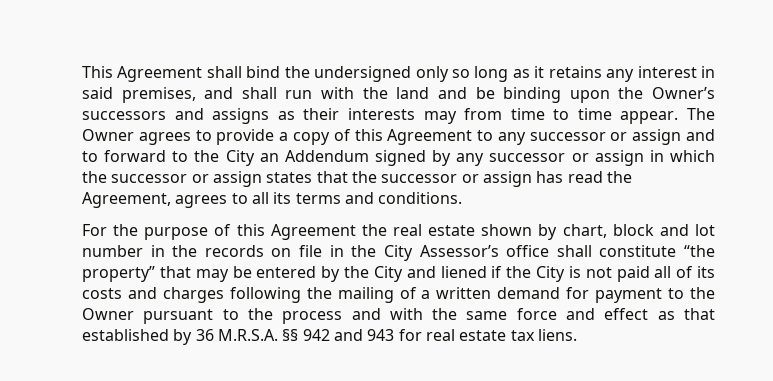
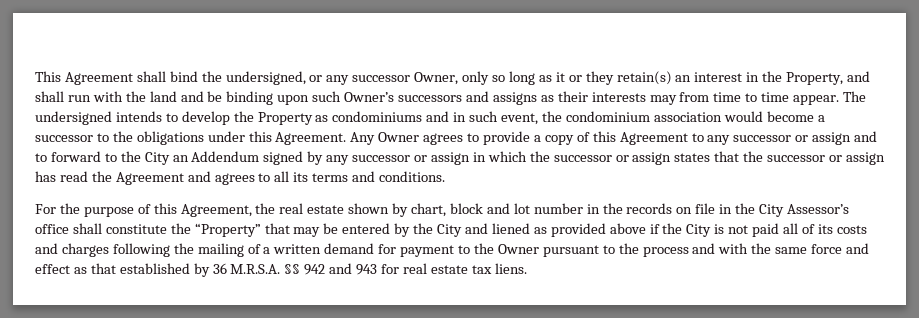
[314,66,412,82] undersigned -> [225,71,459,85] undersigned, or any successor Owner,
[548,66,716,82] [82,87,196,103] retains any interest in said premises, -> [568,71,844,85] or they retain(s) an interest in the Property,
[618,87,644,99] the -> [312,91,342,102] such
(715, 114) none -> [35,111,825,125] [35,131,376,145] undersigned intends to develop the Property as condominiums and in such event, the condominium association would become a successor to the obligations under this Agreement. Any
[82,192,171,208] Agreement, -> [115,171,211,185] Agreement and
[270,224,356,240] Agreement -> [180,204,252,217] Agreement,
[684,245,716,257] [82,266,155,282] “the property” -> [170,223,261,237] the “Property”
(487, 272) none -> [533,223,646,237] as provided above

